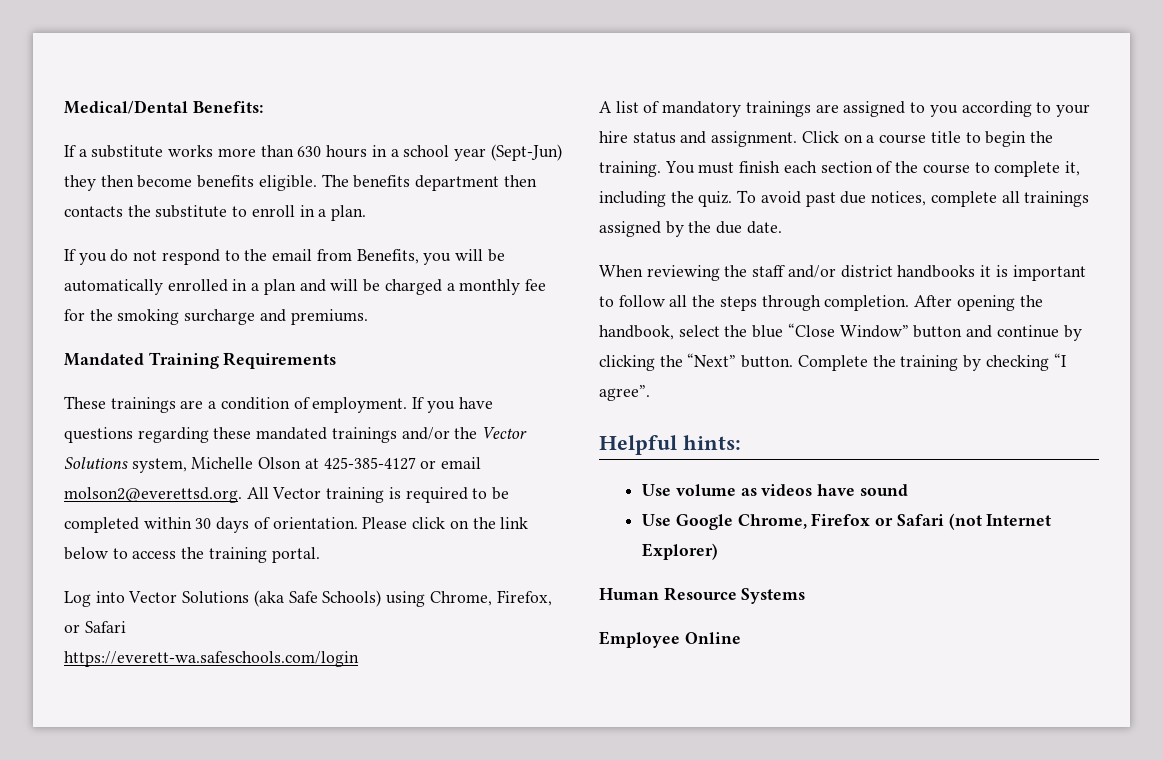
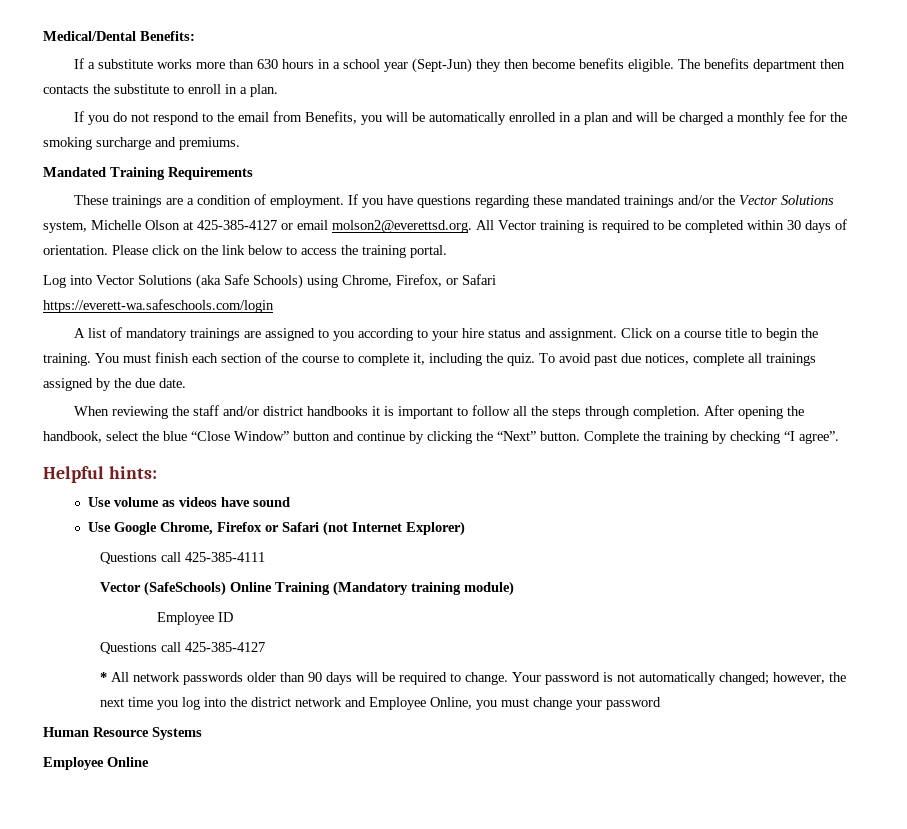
(719, 551) none -> [100,552,266,564] [100,581,515,596] [157,612,234,625] [100,642,266,654] [100,672,847,685] [100,697,662,710] // Questions call 425-385-4111 // Vector (SafeSchools) Online Training (Mandatory training module) // Employee ID // Questions call 425-385-4127 // * All network passwords older than 90 days will be required to change. Your password is not automatically changed; however, the next time you log into the district network and Employee Online, you must change your password

